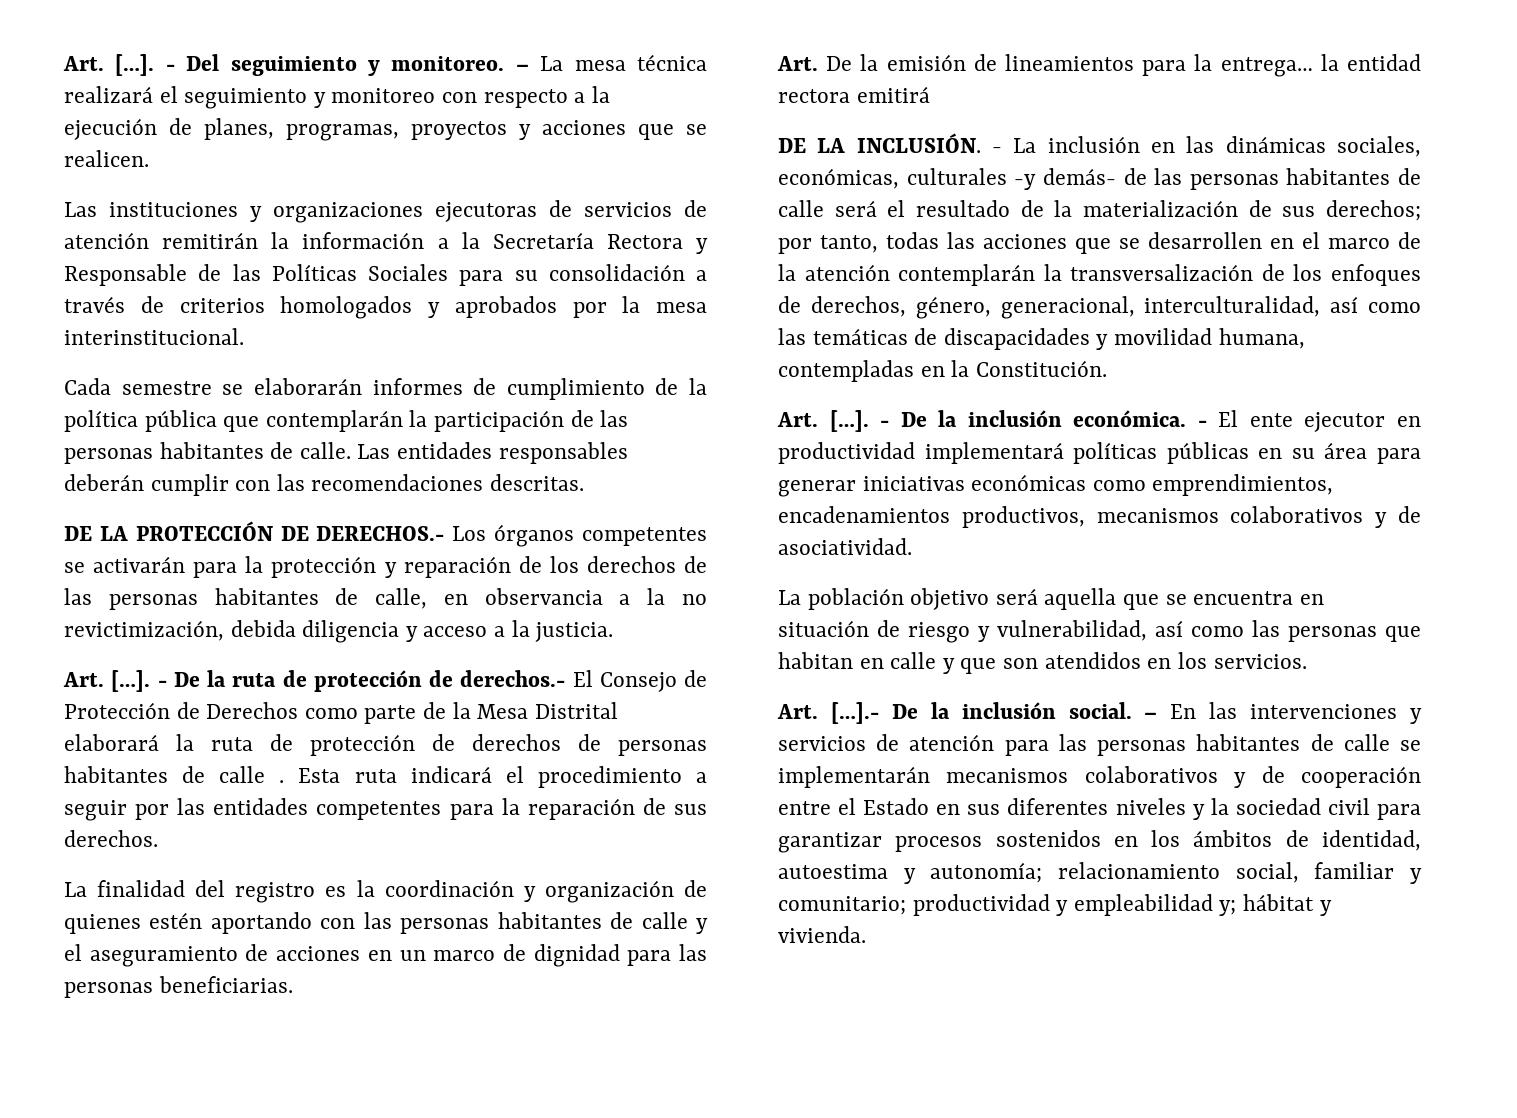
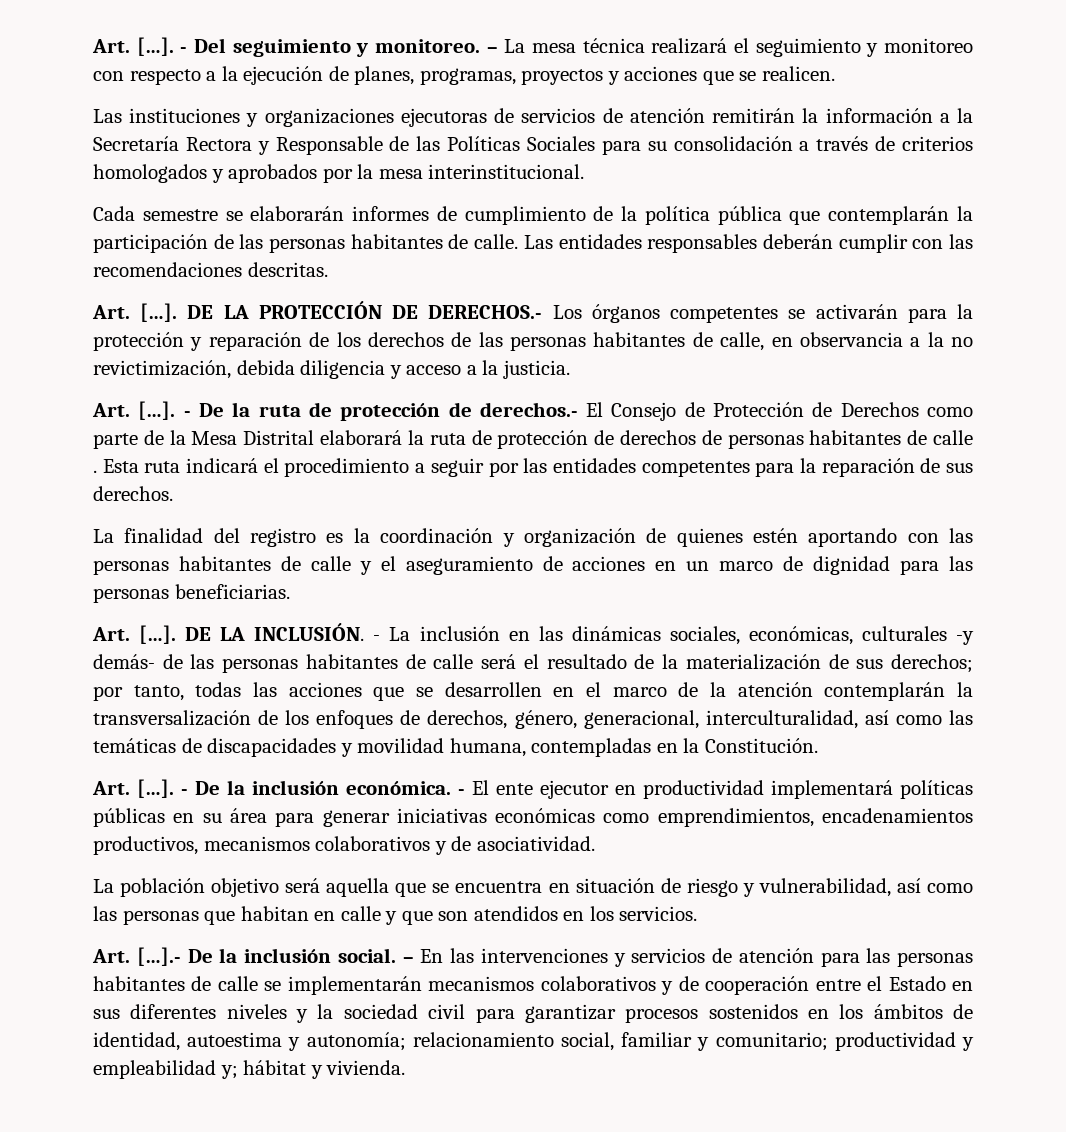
(585, 482) none -> [92,303,178,322] Art. […].
[826,54,1421,77] [778,86,930,103] De la emisión de lineamientos para la entrega… la entidad rectora emitirá // -> [139,625,177,644] […].

